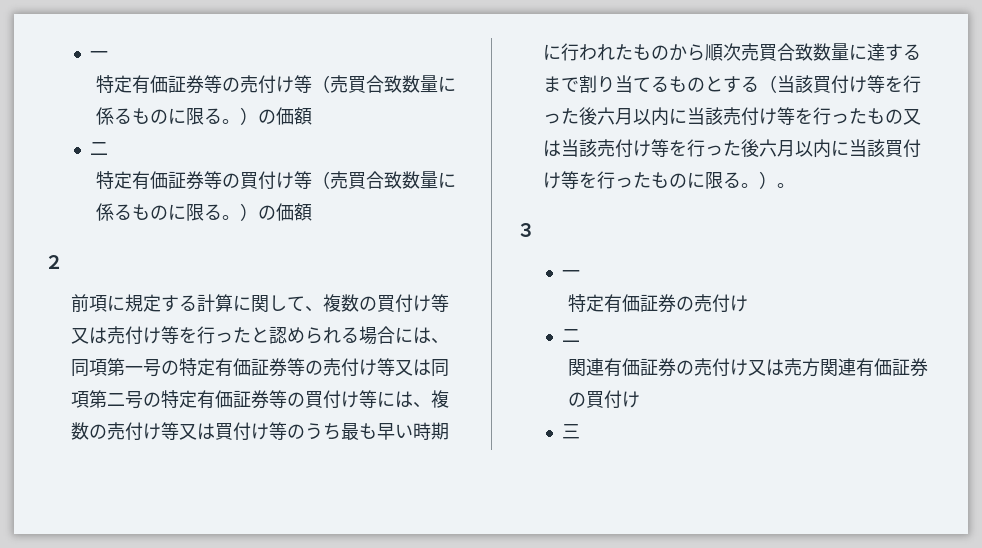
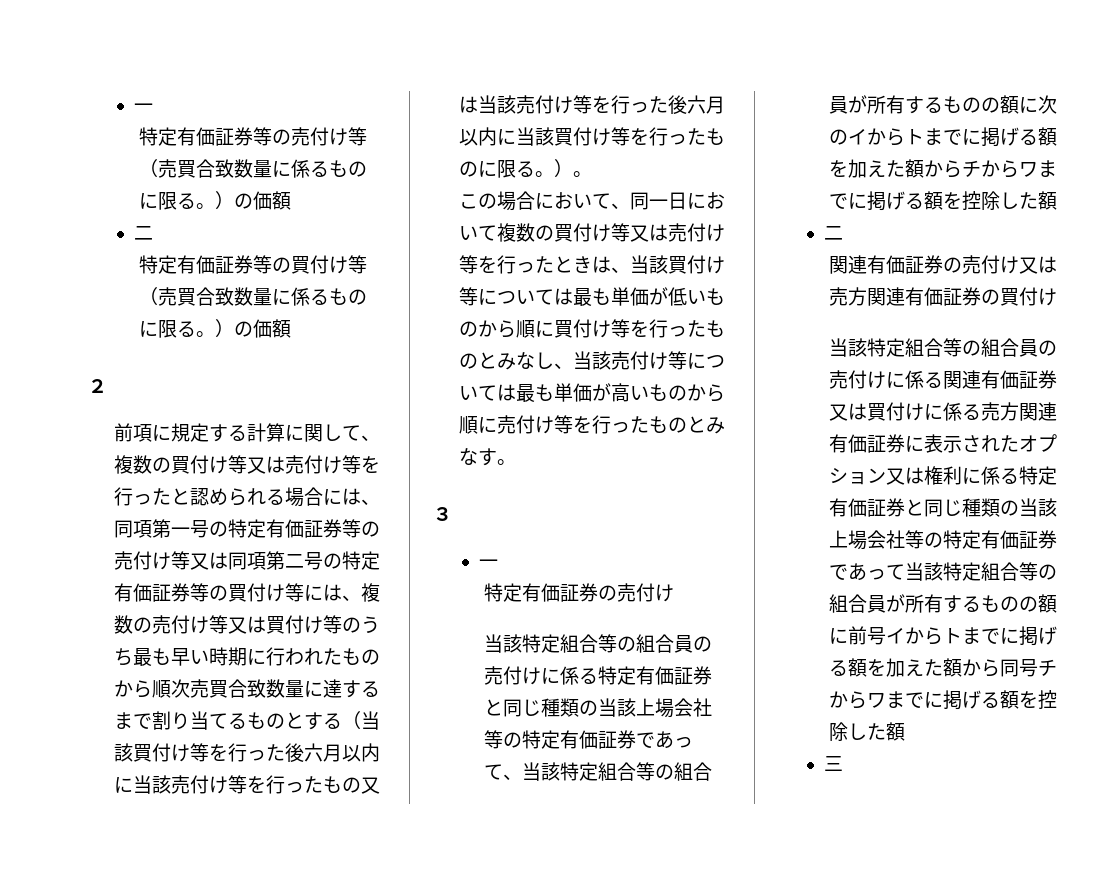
(795, 185) none -> [458,191,725,211] [458,223,725,242] [458,255,725,274] [458,287,725,306] [458,319,725,338] [458,351,725,370] [458,383,725,402] [458,415,725,434] [458,448,516,466] // この場合において、同一日において複数の買付け等又は売付け等を行ったときは、当該買付け等については最も単価が低いものから順に買付け等を行ったものとみなし、当該売付け等については最も単価が高いものから順に売付け等を行ったものとみなす。
(749, 303) none -> [484,634,713,653] [484,666,713,685] [484,698,713,718] [484,730,694,749] [484,762,713,781] [829,95,1058,114] [829,127,1058,147] [829,159,1058,178] [829,191,1058,211] // 当該特定組合等の組合員の売付けに係る特定有価証券と同じ種類の当該上場会社等の特定有価証券であって、当該特定組合等の組合員が所有するものの額に次のイからトまでに掲げる額を加えた額からチからワまでに掲げる額を控除した額
(641, 399) none -> [829,338,1058,357] [829,370,1058,389] [829,402,1058,421] [829,434,1058,453] [829,466,1058,485] [829,498,1058,517] [829,530,1058,550] [829,562,1058,581] [829,594,1058,613] [829,626,1058,646] [829,658,1058,677] [829,690,1058,710] [829,722,906,741] // 当該特定組合等の組合員の売付けに係る関連有価証券又は買付けに係る売方関連有価証券に表示されたオプション又は権利に係る特定有価証券と同じ種類の当該上場会社等の特定有価証券であって当該特定組合等の組合員が所有するものの額に前号イからトまでに掲げる額を加えた額から同号チからワまでに掲げる額を控除した額

